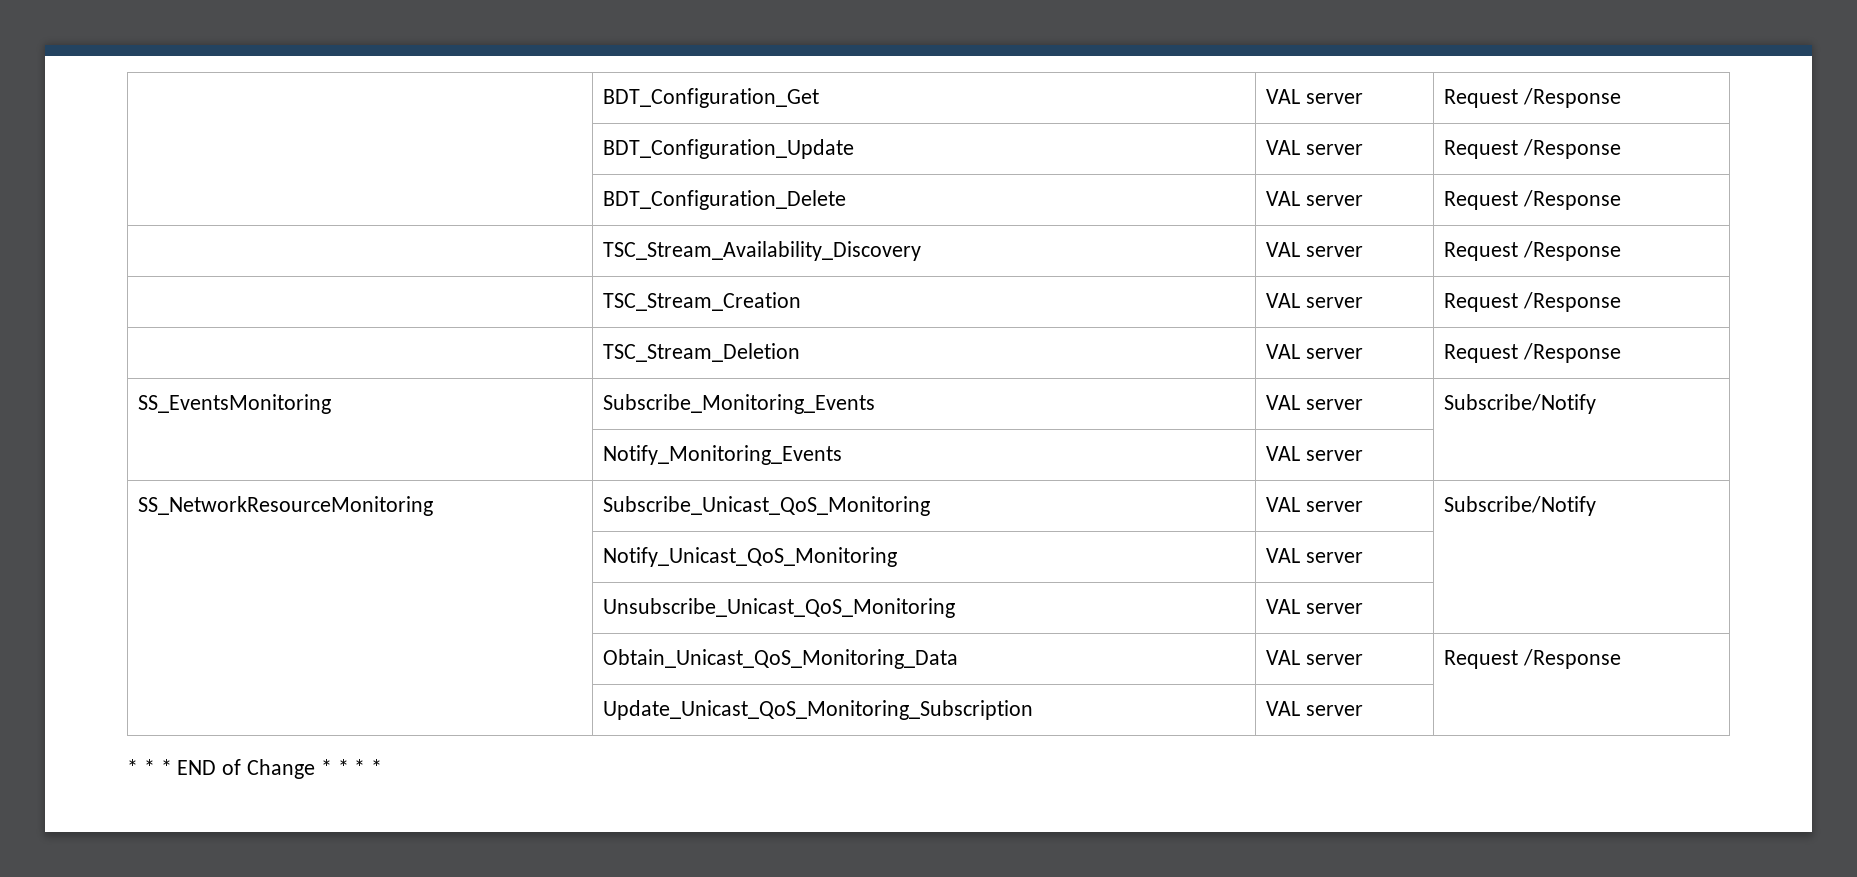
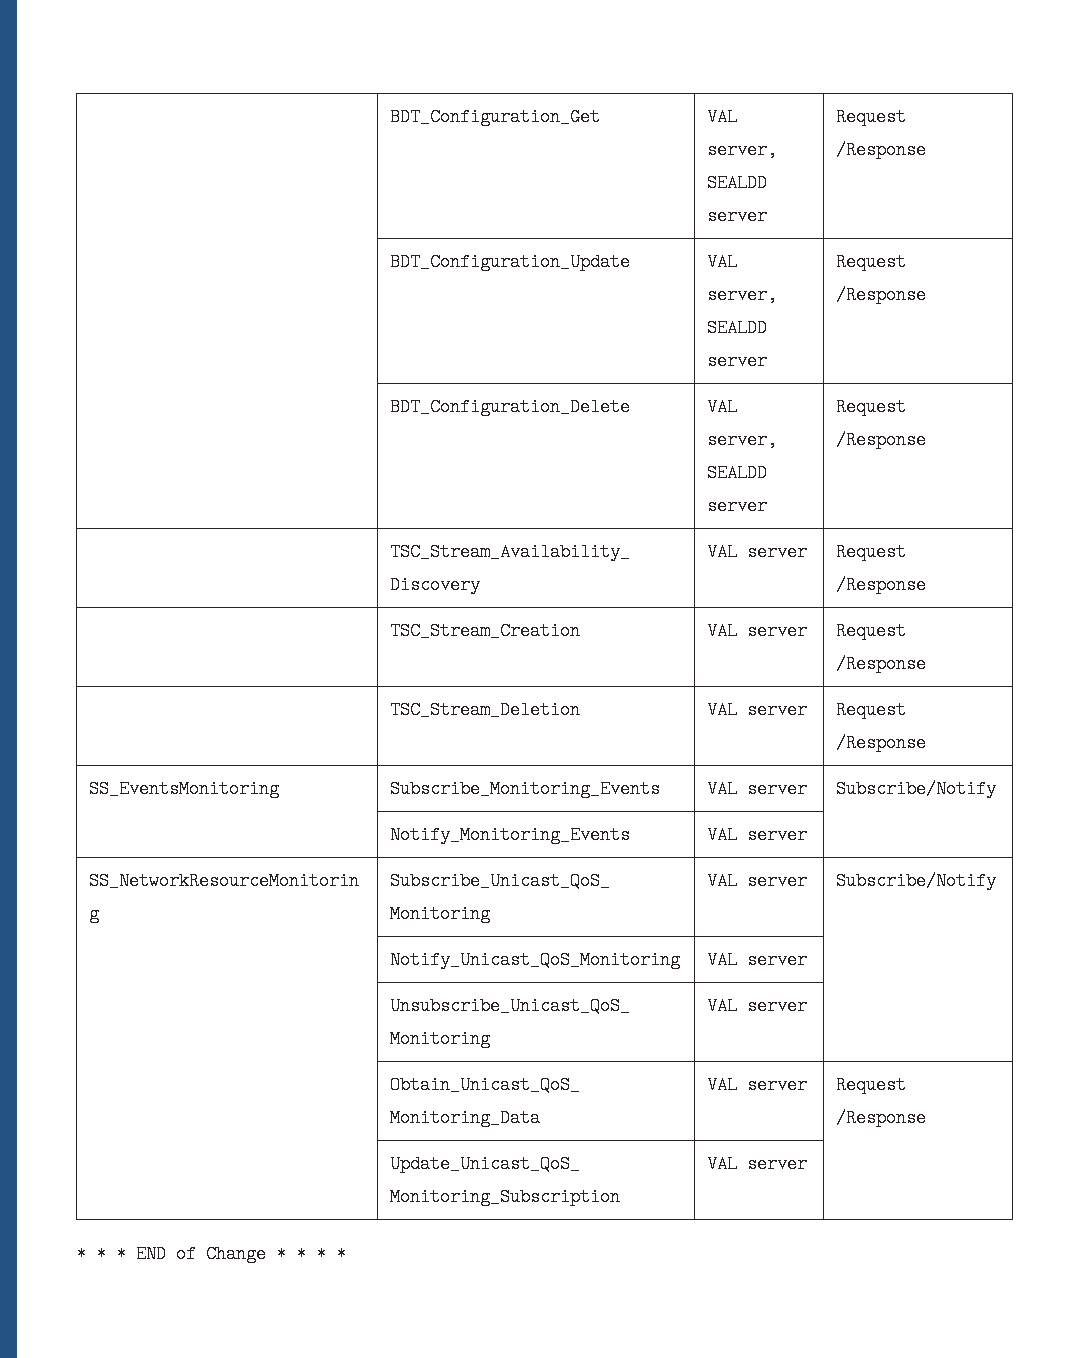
(1301, 96) none -> [707,141,778,159] [707,174,768,192] server, SEALDD
(1301, 147) none -> [707,286,778,304] [707,319,768,337] server, SEALDD
(1301, 198) none -> [707,431,778,449] [707,464,768,482] server, SEALDD

